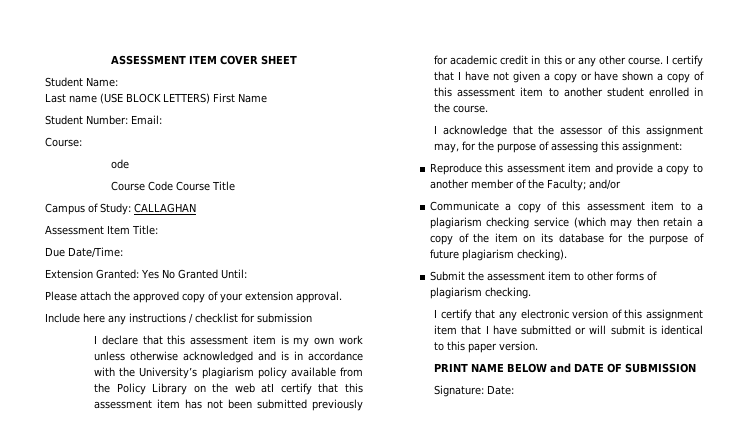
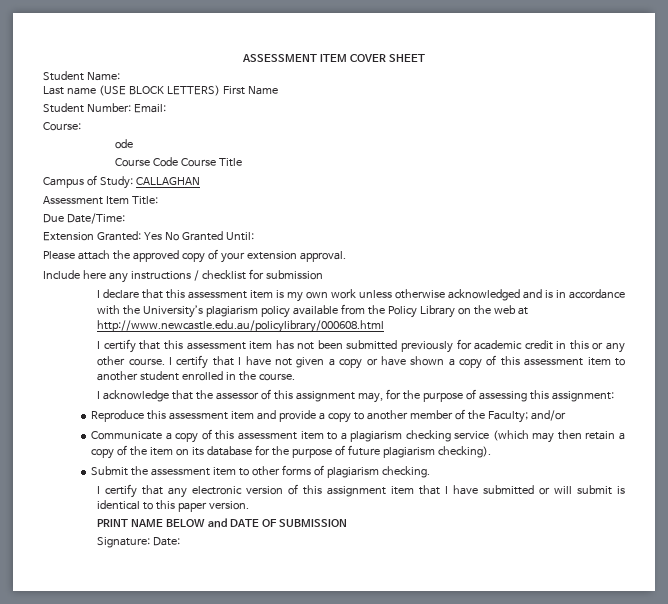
[261,383,275,393] atI -> [517,307,528,315] [97,320,385,333] [97,341,101,349] at http://www.newcastle.edu.au/policylibrary/000608.html // I

